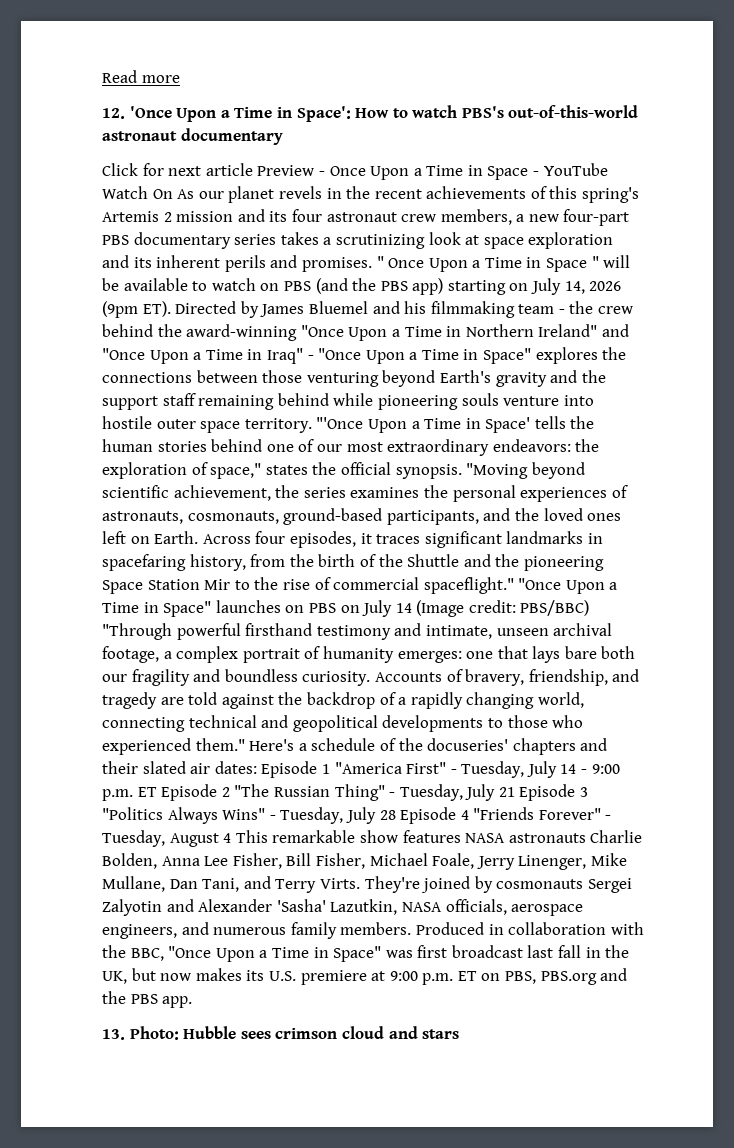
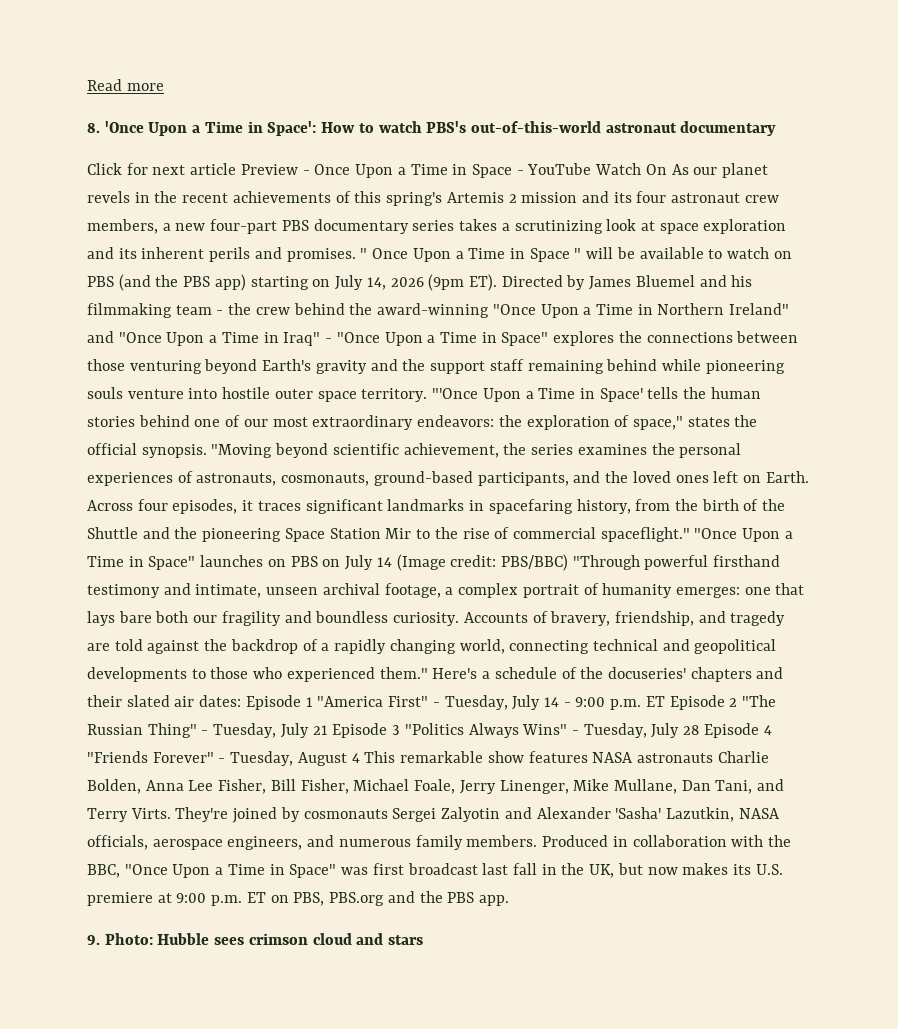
[102,108,125,119] 12. -> [87,123,100,133] 8.
[102,1029,125,1040] 13. -> [87,935,100,945] 9.

